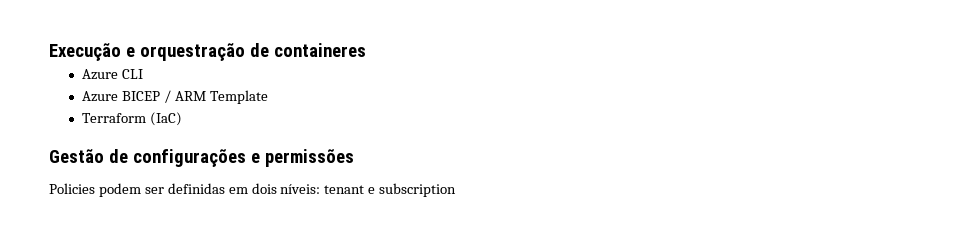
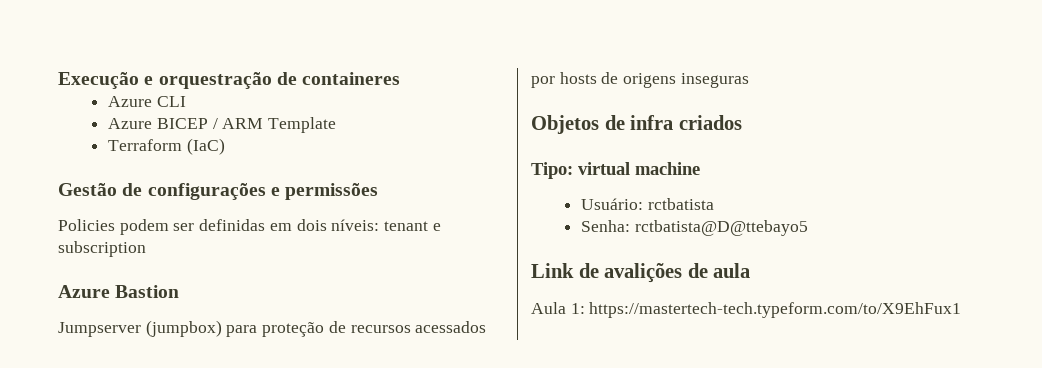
(457, 190) none -> [58,285,180,298] [58,320,487,337] [531,72,749,88] [531,115,742,134] [531,162,700,179] [581,198,714,210] [581,220,808,236] [531,263,751,283] [531,302,962,318] // Azure Bastion // Jumpserver (jumpbox) para proteção de recursos acessados por hosts de origens inseguras // Objetos de infra criados // Tipo: virtual machine // Usuário: rctbatista // Senha: rctbatista@D@ttebayo5 // Link de avalições de aula // Aula 1: https://mastertech-tech.typeform.com/to/X9EhFux1

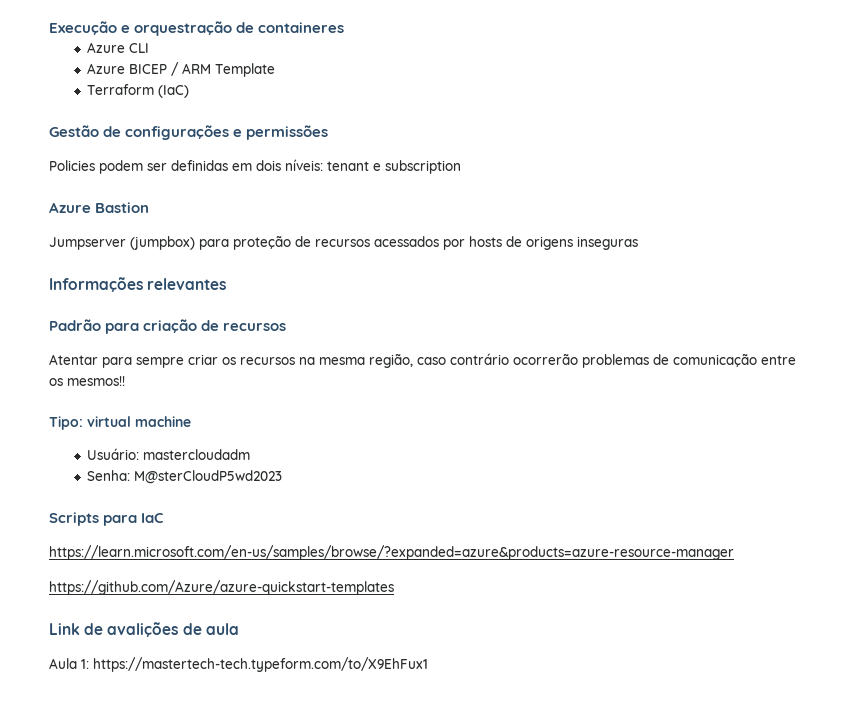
[531,115,742,134] Objetos de infra criados -> [49,277,227,292] [49,319,287,334] [49,353,796,368] [49,376,125,386] Informações relevantes // Padrão para criação de recursos // Atentar para sempre criar os recursos na mesma região, caso contrário ocorrerão problemas de comunicação entre os mesmos!!
[647,198,714,210] rctbatista -> [142,449,250,460] mastercloudadm
[634,220,808,236] rctbatista@D@ttebayo5 -> [133,470,282,484] [49,512,164,526] [49,545,734,560] [49,580,394,595] M@sterCloudP5wd2023 // Scripts para IaC // https://learn.microsoft.com/en-us/samples/browse/?expanded=azure&products=azure-resource-manager // https://github.com/Azure/azure-quickstart-templates

